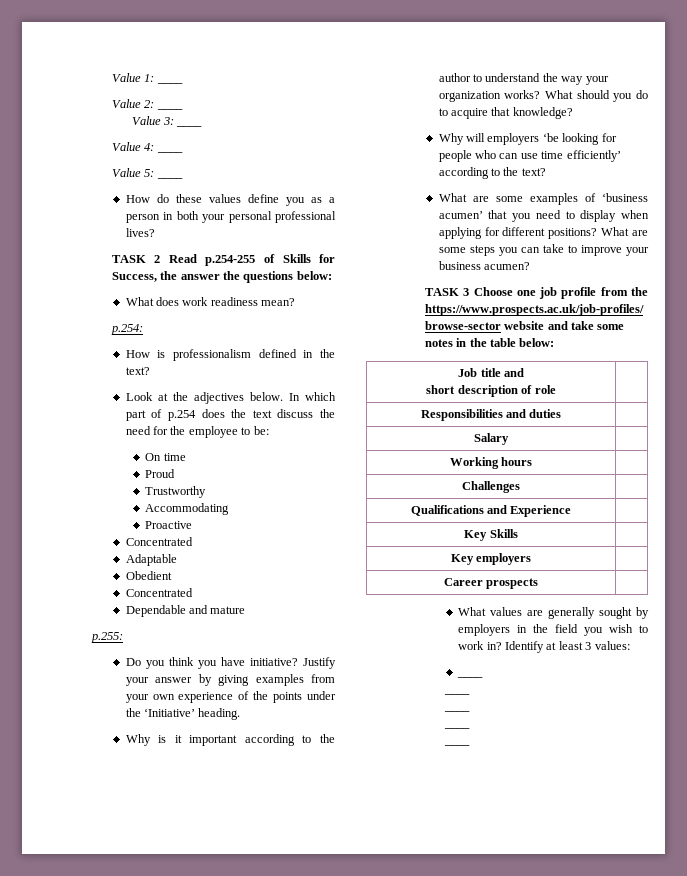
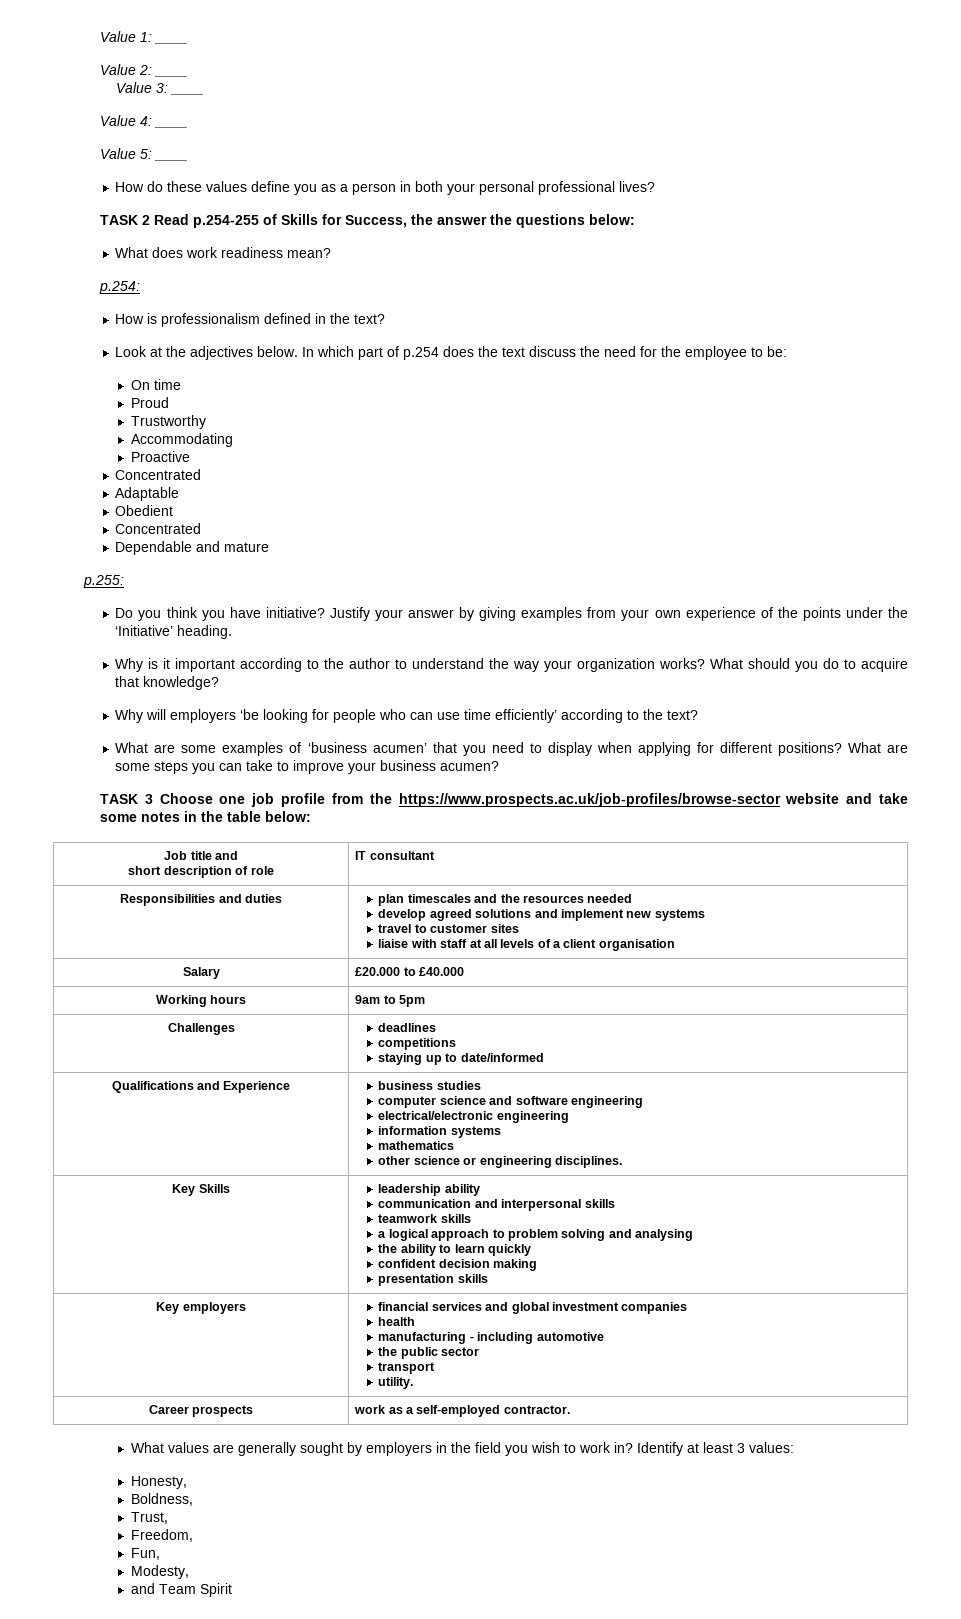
(556, 389) none -> [355,851,435,860] IT consultant
[474,433,509,445] [449,457,533,469] [462,481,520,493] [410,505,572,517] [464,529,518,541] [450,553,532,565] [443,578,539,589] // Salary | // Working hours | // Challenges | // Qualifications and Experience | // Key Skills | // Key employers | // Career prospects | -> [378,894,633,906] [378,909,705,921] [378,924,519,933] [378,939,675,951] [182,967,220,979] [355,967,465,976] [155,995,247,1007] [355,995,426,1007] [167,1023,235,1035] [378,1023,437,1032] [378,1038,457,1050] [378,1053,544,1065] [111,1081,291,1093] [378,1081,481,1090] [378,1096,643,1108] [378,1111,569,1123] [378,1126,501,1138] [378,1141,455,1150] [378,1156,622,1168] [172,1184,230,1196] [378,1184,480,1196] [378,1199,615,1211] [378,1214,471,1223] [378,1229,694,1241] [378,1244,531,1256] [378,1259,538,1271] [378,1274,488,1286] [156,1302,246,1314] [378,1302,688,1314] [378,1317,416,1326] [378,1332,604,1344] [378,1347,480,1359] [378,1362,436,1374] [378,1377,414,1389] [148,1405,254,1417] [354,1405,570,1417] plan timescales and the resources needed // develop agreed solutions and implement new systems // travel to customer sites // liaise with staff at all levels of a client organisation // Salary | £20.000 to £40.000 // Working hours | 9am to 5pm // Challenges | deadlines // competitions // staying up to date/informed // Qualifications and Experience | business studies // computer science and software engineering // electrical/electronic engineering // information systems // mathematics // other science or engineering disciplines. // Key Skills | leadership ability // communication and interpersonal skills // teamwork skills // a logical approach to problem solving and analysing // the ability to learn quickly // confident decision making // presentation skills // Key employers | financial services and global investment companies // health // manufacturing - including automotive // the public sector // transport // utility. // Career prospects | work as a self-employed contractor.
[457,676,484,678] [443,693,470,695] [443,710,470,712] [443,727,470,729] [443,744,470,746] ____ // ____ // ____ // ____ // ____ -> [130,1476,187,1489] [130,1493,193,1506] [130,1512,168,1524] [130,1529,193,1542] [130,1548,160,1560] [130,1565,189,1579] [130,1583,232,1597] Honesty, // Boldness, // Trust, // Freedom, // Fun, // Modesty, // and Team Spirit

